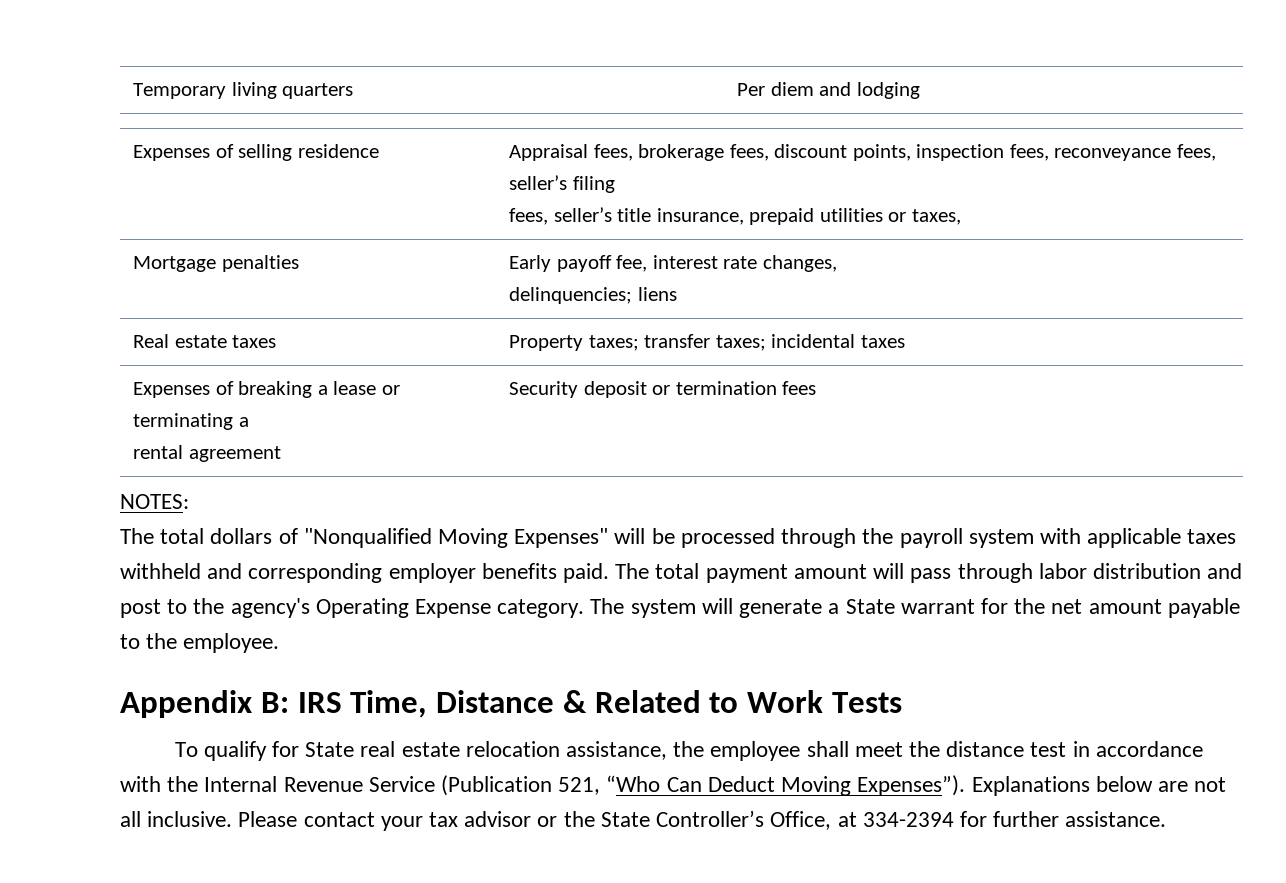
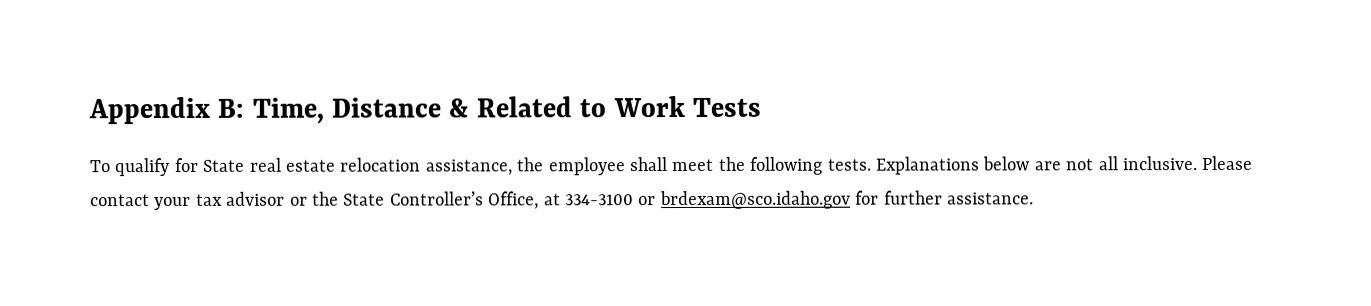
[132,82,354,99] [736,82,920,99] [132,144,379,161] [508,144,1216,161] [508,175,615,193] [508,207,961,225] [132,255,299,272] [508,255,837,272] [508,287,677,304] [132,334,277,348] [508,334,905,351] [132,381,400,398] [132,413,249,430] [132,445,281,462] [508,381,817,398] [120,494,189,509] [120,528,1237,548] [120,563,1243,583] [120,598,1240,618] [120,633,280,653] Temporary living quarters | Per diem and lodging // Expenses of selling residence | Appraisal fees, brokerage fees, discount points, inspection fees, reconveyance fees, seller’s filing // fees, seller’s title insurance, prepaid utilities or taxes, // Mortgage penalties | Early payoff fee, interest rate changes, // delinquencies; liens // Real estate taxes | Property taxes; transfer taxes; incidental taxes // Expenses of breaking a lease or terminating a // rental agreement | Security deposit or termination fees // NOTES: // The total dollars of "Nonqualified Moving Expenses" will be processed through the payroll system with applicable taxes withheld and corresponding employer benefits paid. The total payment amount will pass through labor distribution and post to the agency's Operating Expense category. The system will generate a State warrant for the net amount payable to the employee. // -> (88, 110) none
[297,692,342,713] IRS -> (245, 108) none
[946,741,1203,757] [120,775,966,796] distance test in accordance with the Internal Revenue Service (Publication 521, “Who Can Deduct Moving Expenses”). -> [750,156,872,175] following tests.
[862,812,954,827] 334-2394 -> [565,190,851,210] 334-3100 or brdexam@sco.idaho.gov

